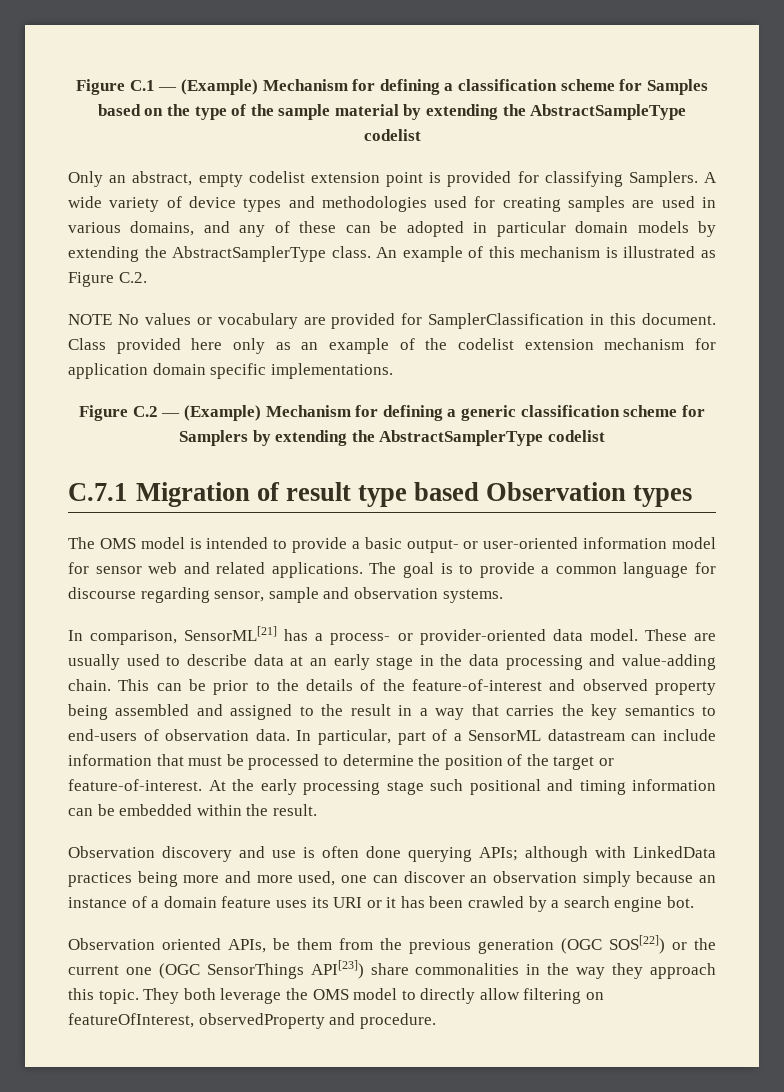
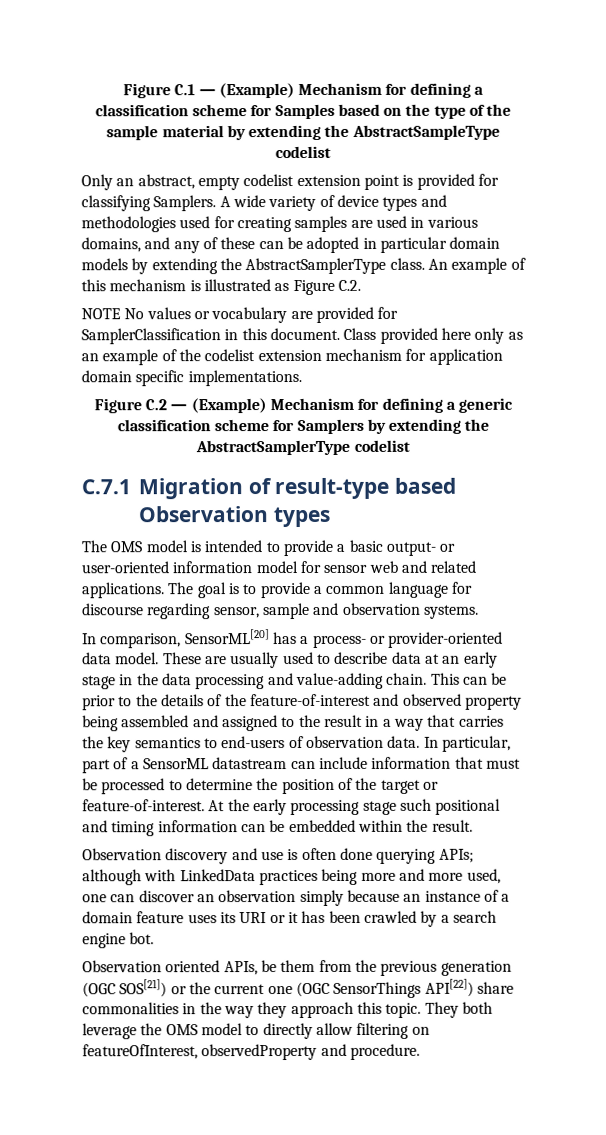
[285,482,407,507] result type -> [274,477,390,500] result-type
[184,626,278,641] SensorML[21] -> [184,629,270,645] SensorML[20]
[609,935,665,954] SOS[22]) -> [119,979,168,998] SOS[21])
[310,960,364,979] API[23]) -> [424,978,474,997] API[22])

